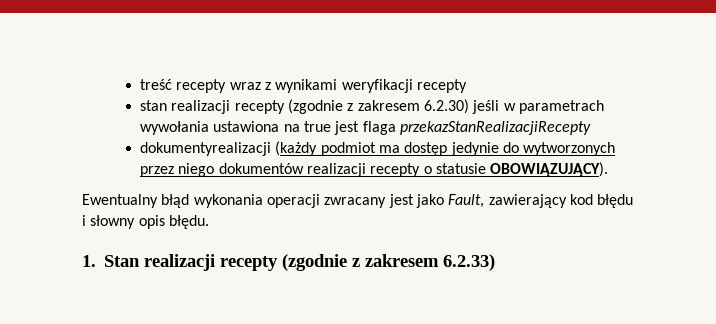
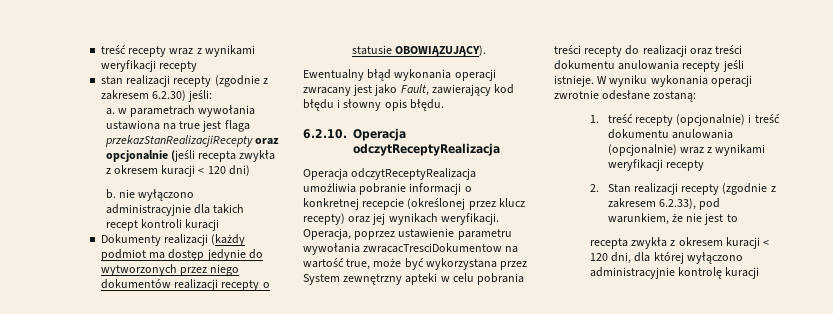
[472,100,500,114] jeśli -> [188,90,213,102] [105,108,115,115] jeśli: // a.
[139,142,271,156] // dokumentyrealizacji -> [254,138,279,145] [105,150,276,162] [105,165,250,177] [105,189,195,201] [105,204,245,216] [105,219,220,231] [100,234,209,246] oraz opcjonalnie (jeśli recepta zwykła z okresem kuracji < 120 dni) // b. nie wyłączono administracyjnie dla takich recept kontroli kuracji // Dokumenty realizacji
[82,255,96,267] 1. -> [303,128,406,141] [353,143,500,156] [303,168,477,180] [303,183,472,195] [303,198,525,210] [303,213,499,225] [303,228,512,240] [303,243,519,255] [303,258,528,270] [303,273,525,285] [554,45,743,57] [554,60,744,72] [554,75,752,87] [554,90,697,102] [589,114,780,126] [607,129,733,139] [607,144,766,156] [607,159,704,171] [589,184,599,192] 6.2.10. Operacja odczytReceptyRealizacja // Operacja odczytReceptyRealizacja umożliwia pobranie informacji o konkretnej recepcie (określonej przez klucz recepty) oraz jej wynikach weryfikacji. Operacja, poprzez ustawienie parametru wywołania zwracacTresciDokumentow na wartość true, może być wykorzystana przez System zewnętrzny apteki w celu pobrania treści recepty do realizacji oraz treści dokumentu anulowania recepty jeśli istnieje. W wyniku wykonania operacji zwrotnie odesłane zostaną: // 1. treść recepty (opcjonalnie) i treść dokumentu anulowania (opcjonalnie) wraz z wynikami weryfikacji recepty // 2.
[443,254,495,271] 6.2.33) -> [658,198,721,210] [607,213,738,225] [589,237,769,249] [589,252,743,264] [589,267,760,279] 6.2.33), pod warunkiem, że nie jest to // recepta zwykła z okresem kuracji < 120 dni, dla której wyłączono administracyjnie kontrolę kuracji

